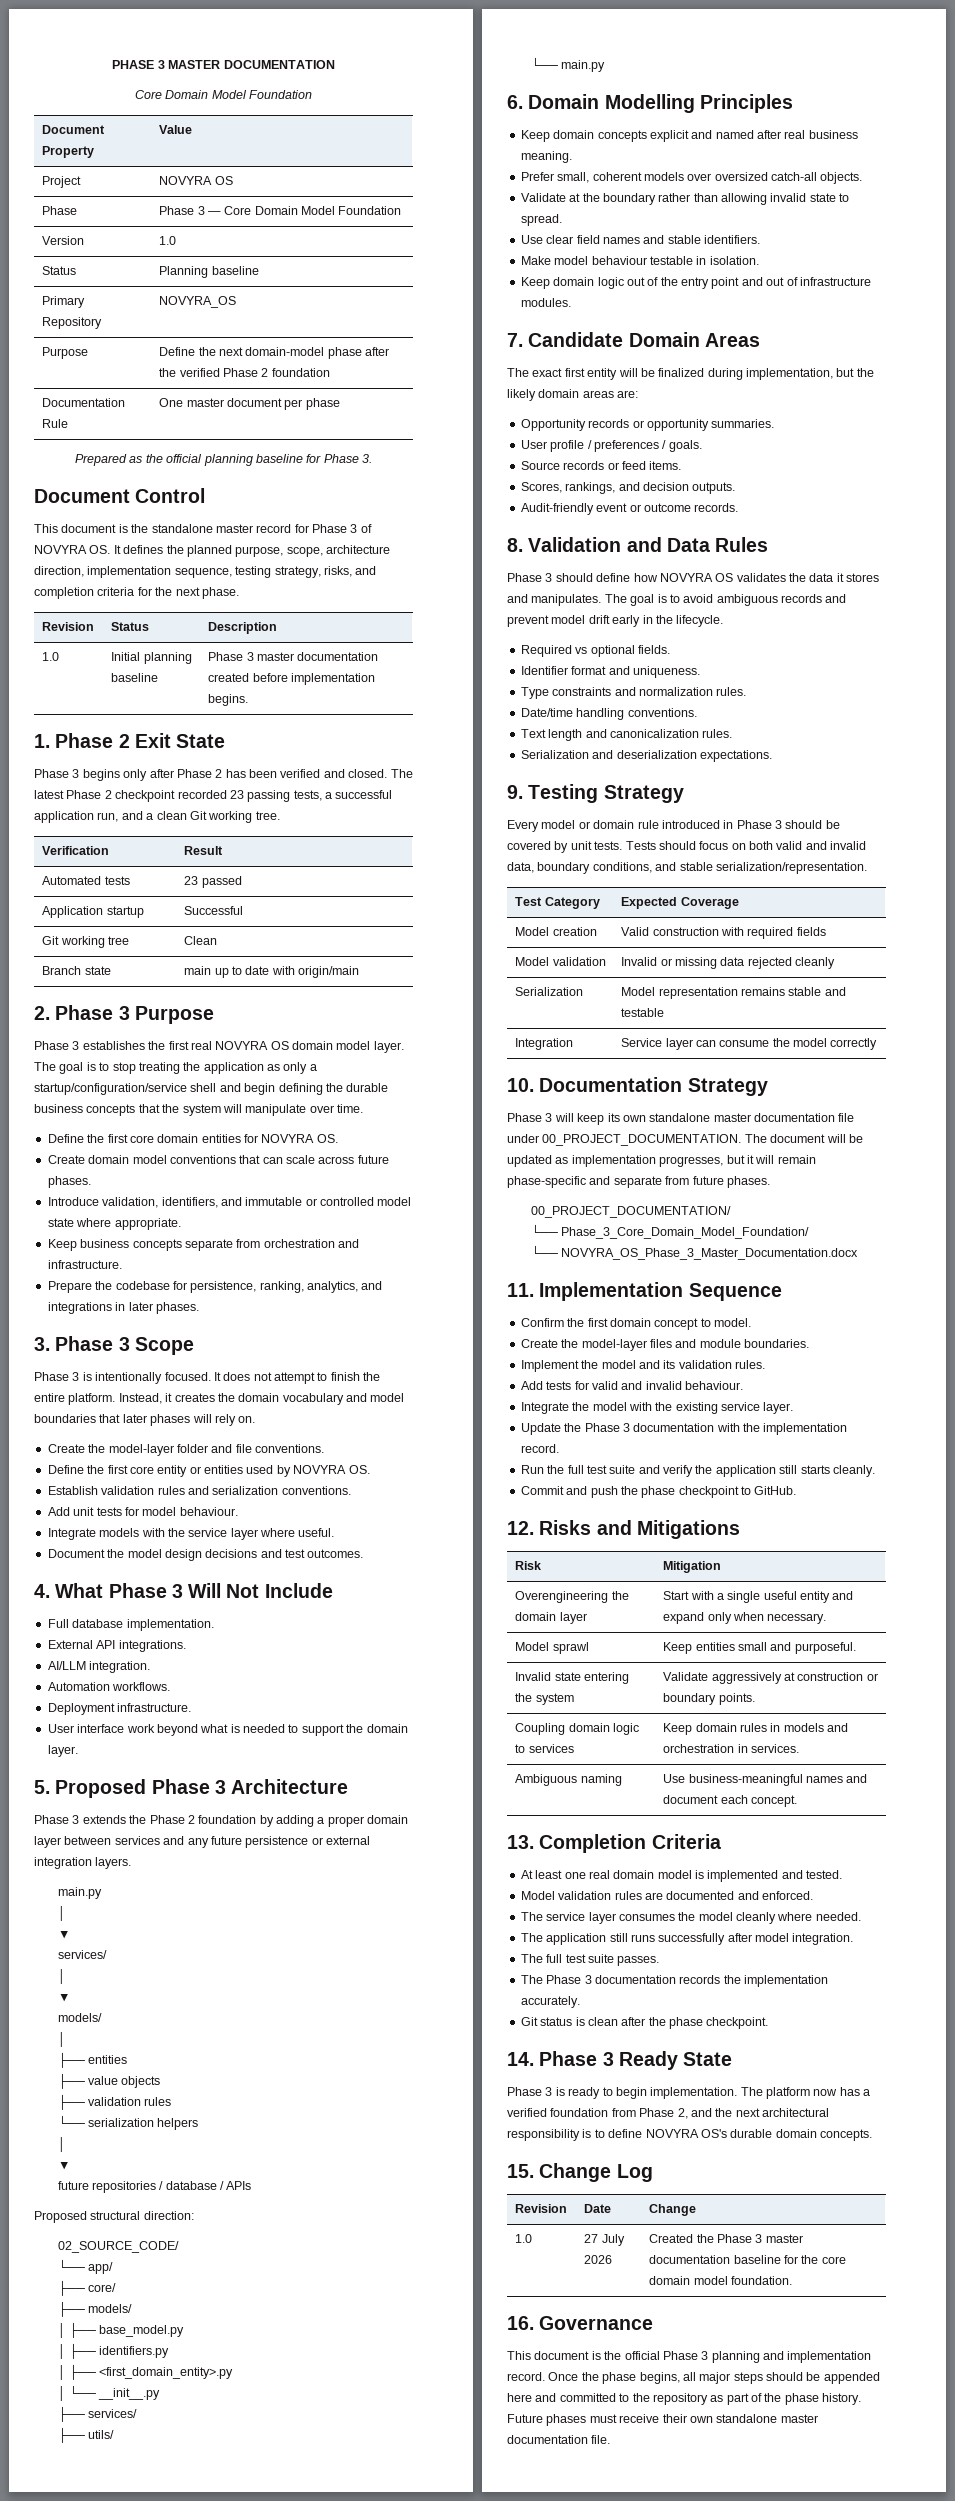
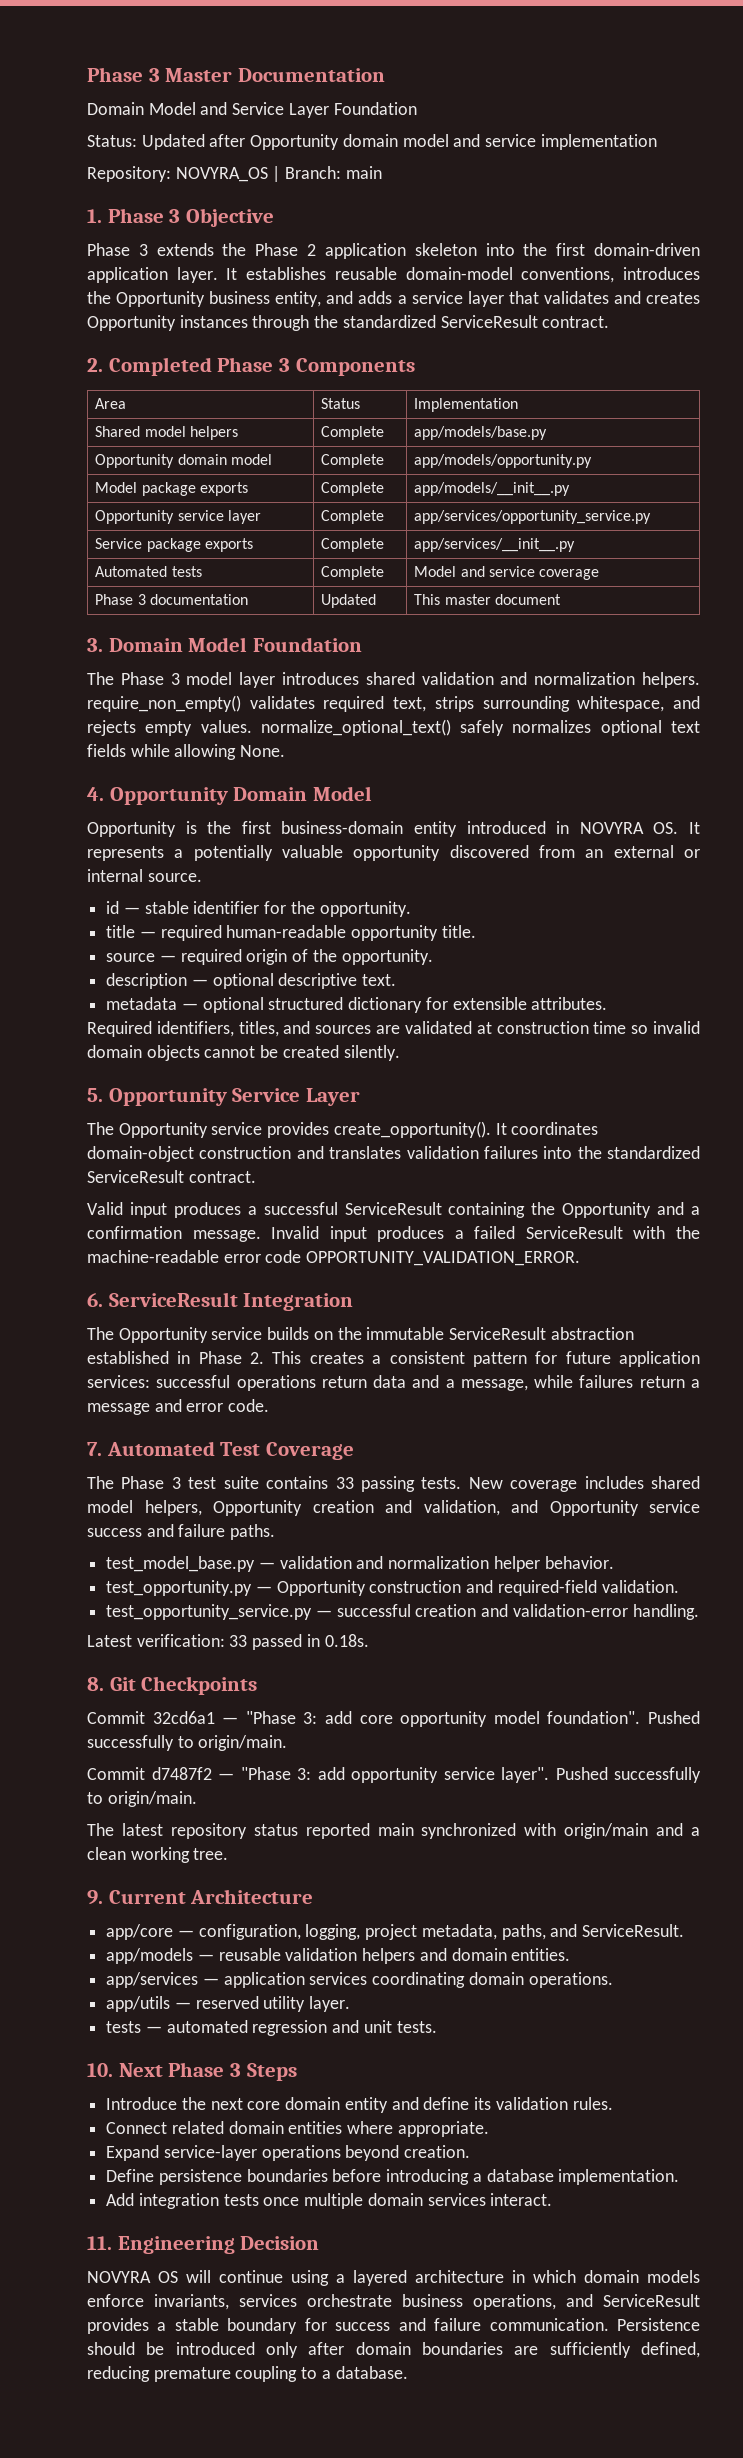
[112,60,335,69] [134,90,313,99] [42,125,106,134] [42,146,95,158] [159,125,193,134] [42,176,82,188] [159,176,233,185] [42,206,78,215] [159,206,402,215] [42,236,85,245] [159,236,177,245] [42,266,77,275] [159,266,259,278] [42,296,86,308] [42,317,103,329] [159,296,237,308] [42,347,89,359] [159,347,390,359] [159,368,330,377] [42,398,126,407] [42,419,69,428] [159,398,340,410] [75,454,372,466] [34,488,206,503] [34,524,372,533] [34,545,390,557] [34,566,377,578] [34,587,239,599] [42,622,95,631] [111,622,150,631] [208,622,278,634] [42,652,60,661] [111,652,192,664] [111,673,159,682] [208,652,379,661] [208,673,375,685] [208,694,249,706] [34,733,226,748] [34,769,413,781] [34,790,393,802] [34,811,280,823] [42,846,110,855] [184,846,224,855] [42,876,130,885] [184,876,242,888] [42,906,144,918] [184,906,244,915] [42,936,129,948] [184,936,218,945] [42,966,111,975] [184,966,360,978] [34,1005,214,1024] [34,1041,404,1053] [34,1062,317,1074] [34,1083,389,1095] [34,1104,363,1116] [47,1134,338,1143] [47,1155,389,1164] [47,1176,91,1188] [47,1197,412,1208] [47,1218,181,1230] [47,1239,359,1251] [47,1260,122,1269] [47,1281,383,1293] [47,1302,199,1314] [34,1336,194,1355] [34,1372,381,1384] [34,1393,405,1405] [34,1414,256,1426] [47,1444,324,1456] [47,1465,370,1477] [47,1486,351,1495] [47,1507,238,1516] [47,1528,335,1540] [47,1549,364,1561] [34,1583,333,1598] [47,1619,214,1631] [47,1640,186,1652] [47,1661,151,1673] [47,1682,171,1691] [47,1703,192,1715] [47,1724,408,1736] [47,1745,78,1757] [34,1779,349,1798] PHASE 3 MASTER DOCUMENTATION // Core Domain Model Foundation // Document Property | Value // Project | NOVYRA OS // Phase | Phase 3 — Core Domain Model Foundation // Version | 1.0 // Status | Planning baseline // Primary Repository | NOVYRA_OS // Purpose | Define the next domain-model phase after the verified Phase 2 foundation // Documentation Rule | One master document per phase // Prepared as the official planning baseline for Phase 3. // Document Control // This document is the standalone master record for Phase 3 of NOVYRA OS. It defines the planned purpose, scope, architecture direction, implementation sequence, testing strategy, risks, and completion criteria for the next phase. // Revision | Status | Description // 1.0 | Initial planning baseline | Phase 3 master documentation created before implementation begins. // 1. Phase 2 Exit State // Phase 3 begins only after Phase 2 has been verified and closed. The latest Phase 2 checkpoint recorded 23 passing tests, a successful application run, and a clean Git working tree. // Verification | Result // Automated tests | 23 passed // Application startup | Successful // Git working tree | Clean // Branch state | main up to date with origin/main // 2. Phase 3 Purpose // Phase 3 establishes the first real NOVYRA OS domain model layer. The goal is to stop treating the application as only a startup/configuration/service shell and begin defining the durable business concepts that the system will manipulate over time. // Define the first core domain entities for NOVYRA OS. // Create domain model conventions that can scale across future phases. // Introduce validation, identifiers, and immutable or controlled model state where appropriate. // Keep business concepts separate from orchestration and infrastructure. // Prepare the codebase for persistence, ranking, analytics, and integrations in later phases. // 3. Phase 3 Scope // Phase 3 is intentionally focused. It does not attempt to finish the entire platform. Instead, it creates the domain vocabulary and model boundaries that later phases will rely on. // Create the model-layer folder and file conventions. // Define the first core entity or entities used by NOVYRA OS. // Establish validation rules and serialization conventions. // Add unit tests for model behaviour. // Integrate models with the service layer where useful. // Document the model design decisions and test outcomes. // 4. What Phase 3 Will Not Include // Full database implementation. // External API integrations. // AI/LLM integration. // Automation workflows. // Deployment infrastructure. // User interface work beyond what is needed to support the domain layer. // 5. Proposed Phase 3 Architecture -> [87,67,386,82] [87,102,417,118] [87,134,657,150] [87,166,382,182] [87,208,275,227] Phase 3 Master Documentation // Domain Model and Service Layer Foundation // Status: Updated after Opportunity domain model and service implementation // Repository: NOVYRA_OS | Branch: main // 1. Phase 3 Objective
[198,1815,409,1827] [34,1836,370,1848] [34,1857,132,1869] [57,1887,102,1899] [57,1906,66,1921] [57,1931,70,1939] [57,1950,107,1959] [57,1969,66,1984] [57,1994,70,2002] [57,2013,102,2022] [57,2032,66,2047] [57,2052,127,2068] [57,2073,161,2089] [57,2094,172,2110] [57,2115,199,2130] [57,2137,66,2152] [57,2162,70,2170] [57,2181,252,2193] [34,2211,194,2223] [57,2241,179,2253] [57,2259,113,2274] [57,2280,116,2296] [57,2301,132,2317] [57,2322,185,2338] [57,2343,170,2359] [57,2364,234,2380] [57,2385,161,2401] [57,2406,137,2422] [57,2427,114,2443] [530,57,605,72] [507,94,793,113] [520,130,858,142] [520,151,572,163] [520,172,863,184] [520,193,850,205] [520,214,562,226] [520,235,760,244] [520,256,759,265] [520,277,871,289] [520,298,571,307] [507,332,760,347] [507,368,874,380] [507,389,639,401] [520,419,775,431] [520,440,702,452] [520,461,682,470] [520,482,736,494] [520,503,739,515] [507,537,769,552] [507,573,880,582] [507,594,847,606] [507,615,724,627] [520,645,670,657] [520,666,700,678] [520,687,747,699] [520,708,697,720] [520,729,733,741] [520,750,772,762] [507,784,684,803] [507,820,840,832] [507,841,867,853] [507,862,867,874] [515,897,600,909] [621,897,739,909] [515,927,597,936] [621,927,826,939] [515,957,606,966] [621,957,836,969] [515,987,584,996] [621,987,846,999] [621,1008,665,1017] [515,1038,574,1050] [621,1038,878,1050] [507,1077,768,1096] [507,1113,855,1125] [507,1134,863,1146] [507,1155,816,1167] [507,1176,770,1188] [530,1206,731,1218] [530,1224,809,1239] [530,1245,858,1260] [507,1282,782,1301] [520,1318,751,1330] [520,1339,809,1351] [520,1360,765,1372] [520,1381,743,1390] [520,1402,794,1414] [520,1423,848,1435] [520,1444,559,1453] [520,1465,875,1477] [520,1486,797,1498] [507,1520,740,1539] [515,1561,542,1570] [663,1561,722,1573] [515,1591,629,1603] [515,1612,587,1624] [663,1591,854,1603] [663,1612,827,1624] [515,1642,589,1654] [663,1642,856,1654] [515,1672,629,1684] [515,1693,574,1705] [663,1672,878,1684] [663,1693,755,1705] [515,1723,639,1735] [515,1744,574,1753] [663,1723,849,1735] [663,1744,799,1753] [515,1774,622,1786] [663,1774,868,1786] [663,1795,797,1807] [507,1834,721,1853] [520,1870,843,1882] [520,1891,813,1900] [520,1912,861,1924] [520,1933,854,1945] [520,1954,660,1966] [520,1975,828,1987] [520,1996,580,2008] [520,2017,769,2029] [507,2051,733,2070] [507,2087,871,2099] [507,2108,829,2119] [507,2129,872,2141] [507,2163,653,2182] [515,2204,568,2213] [584,2204,612,2213] [649,2204,697,2216] [515,2234,533,2243] [584,2234,625,2246] [584,2255,613,2264] [649,2234,803,2243] [649,2255,846,2264] [649,2276,792,2285] [507,2316,654,2330] [507,2351,872,2363] [507,2372,880,2384] [507,2393,862,2405] [507,2414,818,2426] [507,2435,611,2444] foundation by adding a proper domain layer between services and any future persistence or external integration layers. // main.py // │ // ▼ // services/ // │ // ▼ // models/ // │ // ├── entities // ├── value objects // ├── validation rules // └── serialization helpers // │ // ▼ // future repositories / database / APIs // Proposed structural direction: // 02_SOURCE_CODE/ // └── app/ // ├── core/ // ├── models/ // │ ├── base_model.py // │ ├── identifiers.py // │ ├── <first_domain_entity>.py // │ └── __init__.py // ├── services/ // ├── utils/ // └── main.py // 6. Domain Modelling Principles // Keep domain concepts explicit and named after real business meaning. // Prefer small, coherent models over oversized catch-all objects. // Validate at the boundary rather than allowing invalid state to spread. // Use clear field names and stable identifiers. // Make model behaviour testable in isolation. // Keep domain logic out of the entry point and out of infrastructure modules. // 7. Candidate Domain Areas // The exact first entity will be finalized during implementation, but the likely domain areas are: // Opportunity records or opportunity summaries. // User profile / preferences / goals. // Source records or feed items. // Scores, rankings, and decision outputs. // Audit-friendly event or outcome records. // 8. Validation and Data Rules // Phase 3 should define how NOVYRA OS validates the data it stores and manipulates. The goal is to avoid ambiguous records and prevent model drift early in the lifecycle. // Required vs optional fields. // Identifier format and uniqueness. // Type constraints and normalization rules. // Date/time handling conventions. // Text length and canonicalization rules. // Serialization and deserialization expectations. // 9. Testing Strategy // Every model or domain rule introduced in Phase 3 should be covered by unit tests. Tests should focus on both valid and invalid data, boundary conditions, and stable serialization/representation. // Test Category | Expected Coverage // Model creation | Valid construction with required fields // Model validation | Invalid or missing data rejected cleanly // Serialization | Model representation remains stable and testable // Integration | Service layer can consume the model correctly // 10. Documentation Strategy // Phase 3 will keep its own standalone master documentation file under 00_PROJECT_DOCUMENTATION. The document will be updated as implementation progresses, but it will remain phase-specific and separate from future phases. // 00_PROJECT_DOCUMENTATION/ // └── Phase_3_Core_Domain_Model_Foundation/ // └── NOVYRA_OS_Phase_3_Master_Documentation.docx // 11. Implementation Sequence // Confirm the first domain concept to model. // Create the model-layer files and module boundaries. // Implement the model and its validation rules. // Add tests for valid and invalid behaviour. // Integrate the model with the existing service layer. // Update the Phase 3 documentation with the implementation record. // Run the full test suite and verify the application still starts cleanly. // Commit and push the phase checkpoint to GitHub. // 12. Risks and Mitigations // Risk | Mitigation // Overengineering the domain layer | Start with a single useful entity and expand only when necessary. // Model sprawl | Keep entities small and purposeful. // Invalid state entering the system | Validate aggressively at construction or boundary points. // Coupling domain logic to services | Keep domain rules in models and orchestration in services. // Ambiguous naming | Use business-meaningful names and document each concept. // 13. Completion Criteria // At least one real domain model is implemented and tested. // Model validation rules are documented and enforced. // The service layer consumes the model cleanly where needed. // The application still runs successfully after model integration. // The full test suite passes. // The Phase 3 documentation records the implementation accurately. // Git status is clean after the phase checkpoint. // 14. Phase 3 Ready State // Phase 3 is ready to begin implementation. The platform now has a verified foundation from Phase 2, and the next architectural responsibility is to define NOVYRA OS's durable domain concepts. // 15. Change Log // Revision | Date | Change // 1.0 | 27 July 2026 | Created the Phase 3 master documentation baseline for the core domain model foundation. // 16. Governance // This document is the official Phase 3 planning and implementation record. Once the phase begins, all major steps should be appended here and committed to the repository as part of the phase history. Future phases must receive their own standalone master documentation file. -> [324,243,700,259] [87,267,701,283] [87,291,700,307] [87,315,610,331] [87,357,415,376] [95,398,127,409] [321,398,361,409] [414,398,519,412] [95,426,239,440] [321,426,385,440] [414,426,548,440] [95,454,273,468] [321,454,385,468] [414,454,593,468] [95,482,249,496] [321,482,385,496] [414,482,571,496] [95,510,262,524] [321,510,385,524] [414,510,652,524] [95,538,254,552] [321,538,385,552] [414,538,576,552] [95,566,202,577] [321,566,385,580] [414,566,600,580] [95,594,249,605] [321,594,377,608] [414,594,562,605] [87,637,363,652] [87,672,700,688] [87,695,701,712] [87,719,700,736] [87,744,286,760] [87,786,373,805] [87,821,701,837] [87,845,700,861] [87,869,202,882] [106,901,411,917] [106,925,476,941] [106,949,433,965] [106,973,397,989] [106,997,608,1013] [87,1021,700,1037] [87,1045,400,1061] [87,1088,361,1106] [87,1121,599,1138] [87,1146,700,1162] [87,1170,256,1183] [87,1202,700,1218] [87,1226,700,1242] [87,1250,581,1266] [87,1292,354,1311] [87,1327,634,1343] [87,1351,701,1367] [87,1375,700,1391] [87,1399,270,1415] [87,1441,355,1460] [87,1476,700,1492] [87,1500,700,1516] [87,1524,276,1540] [106,1556,614,1572] [106,1580,679,1596] [106,1604,699,1620] [87,1634,369,1650] [87,1676,258,1695] [87,1711,701,1727] [87,1735,288,1751] [87,1767,701,1783] [87,1791,197,1807] [87,1823,700,1839] [87,1847,229,1863] [87,1889,314,1905] [106,1924,685,1940] [106,1948,571,1964] [106,1972,613,1988] [106,1996,351,2012] [106,2020,437,2036] [87,2062,297,2081] [106,2097,613,2113] [106,2121,489,2137] [106,2145,471,2161] [106,2169,680,2185] [106,2193,553,2209] [87,2236,320,2254] [87,2270,700,2286] [87,2294,700,2310] [87,2318,701,2334] [87,2342,700,2358] [87,2366,408,2382] application skeleton into the first domain-driven application layer. It establishes reusable domain-model conventions, introduces the Opportunity business entity, and adds a service layer that validates and creates Opportunity instances through the standardized ServiceResult contract. // 2. Completed Phase 3 Components // Area | Status | Implementation // Shared model helpers | Complete | app/models/base.py // Opportunity domain model | Complete | app/models/opportunity.py // Model package exports | Complete | app/models/__init__.py // Opportunity service layer | Complete | app/services/opportunity_service.py // Service package exports | Complete | app/services/__init__.py // Automated tests | Complete | Model and service coverage // Phase 3 documentation | Updated | This master document // 3. Domain Model Foundation // The Phase 3 model layer introduces shared validation and normalization helpers. require_non_empty() validates required text, strips surrounding whitespace, and rejects empty values. normalize_optional_text() safely normalizes optional text fields while allowing None. // 4. Opportunity Domain Model // Opportunity is the first business-domain entity introduced in NOVYRA OS. It represents a potentially valuable opportunity discovered from an external or internal source. // id — stable identifier for the opportunity. // title — required human-readable opportunity title. // source — required origin of the opportunity. // description — optional descriptive text. // metadata — optional structured dictionary for extensible attributes. // Required identifiers, titles, and sources are validated at construction time so invalid domain objects cannot be created silently. // 5. Opportunity Service Layer // The Opportunity service provides create_opportunity(). It coordinates domain-object construction and translates validation failures into the standardized ServiceResult contract. // Valid input produces a successful ServiceResult containing the Opportunity and a confirmation message. Invalid input produces a failed ServiceResult with the machine-readable error code OPPORTUNITY_VALIDATION_ERROR. // 6. ServiceResult Integration // The Opportunity service builds on the immutable ServiceResult abstraction established in Phase 2. This creates a consistent pattern for future application services: successful operations return data and a message, while failures return a message and error code. // 7. Automated Test Coverage // The Phase 3 test suite contains 33 passing tests. New coverage includes shared model helpers, Opportunity creation and validation, and Opportunity service success and failure paths. // test_model_base.py — validation and normalization helper behavior. // test_opportunity.py — Opportunity construction and required-field validation. // test_opportunity_service.py — successful creation and validation-error handling. // Latest verification: 33 passed in 0.18s. // 8. Git Checkpoints // Commit 32cd6a1 — "Phase 3: add core opportunity model foundation". Pushed successfully to origin/main. // Commit d7487f2 — "Phase 3: add opportunity service layer". Pushed successfully to origin/main. // The latest repository status reported main synchronized with origin/main and a clean working tree. // 9. Current Architecture // app/core — configuration, logging, project metadata, paths, and ServiceResult. // app/models — reusable validation helpers and domain entities. // app/services — application services coordinating domain operations. // app/utils — reserved utility layer. // tests — automated regression and unit tests. // 10. Next Phase 3 Steps // Introduce the next core domain entity and define its validation rules. // Connect related domain entities where appropriate. // Expand service-layer operations beyond creation. // Define persistence boundaries before introducing a database implementation. // Add integration tests once multiple domain services interact. // 11. Engineering Decision // NOVYRA OS will continue using a layered architecture in which domain models enforce invariants, services orchestrate business operations, and ServiceResult provides a stable boundary for success and failure communication. Persistence should be introduced only after domain boundaries are sufficiently defined, reducing premature coupling to a database.

